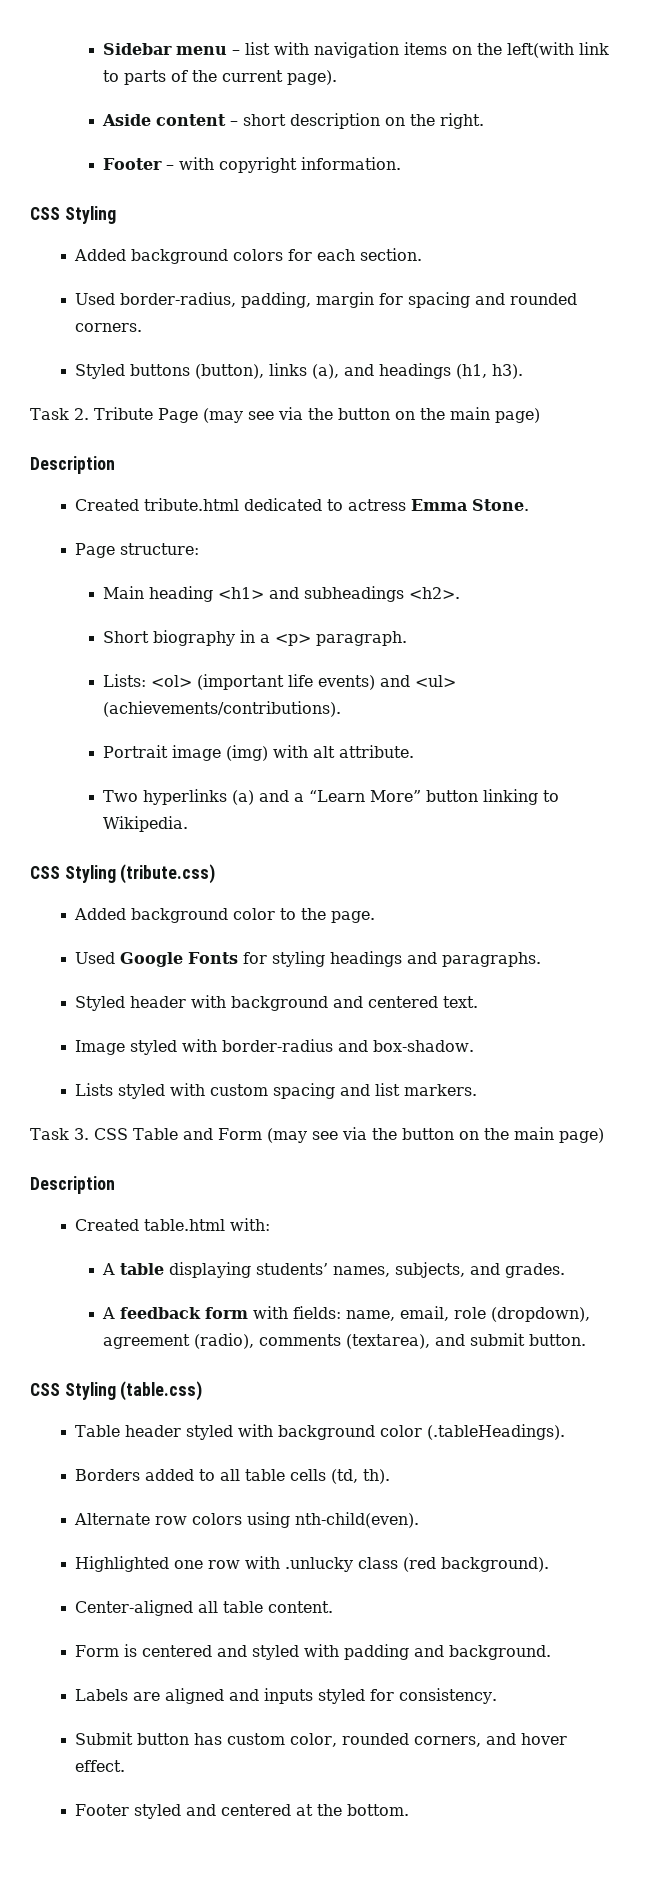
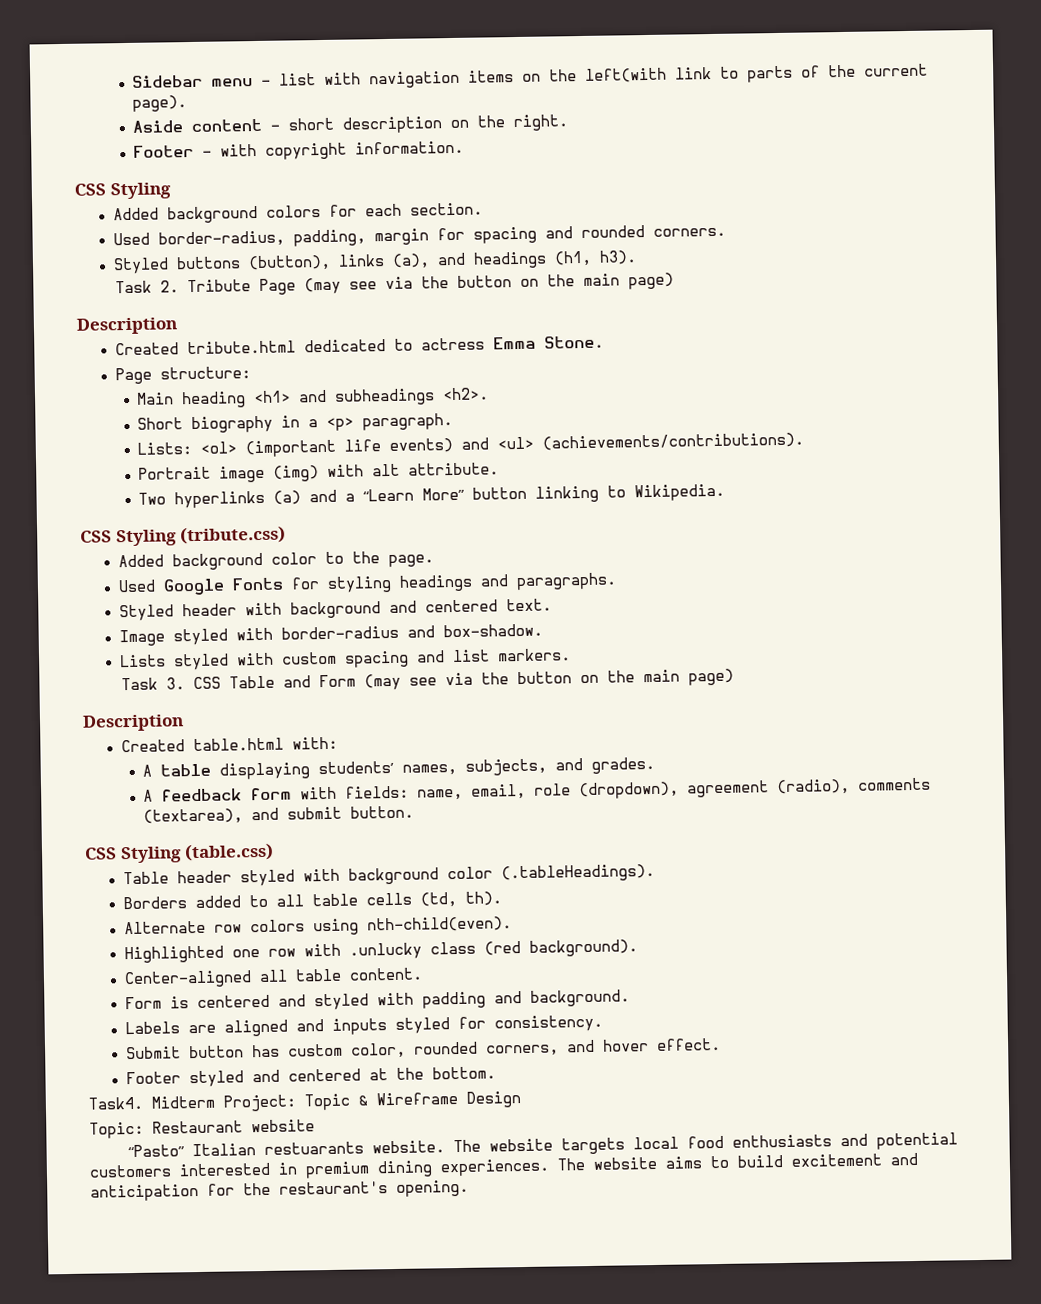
(410, 1810) none -> [88,1091,521,1112] [89,1119,315,1139] [127,1132,958,1158] [89,1152,918,1179] [90,1179,469,1202] // Task4. Midterm Project: Topic & Wireframe Design // Topic: Restaurant website // “Pasto” Italian restuarants website. The website targets local food enthusiasts and potential customers interested in premium dining experiences. The website aims to build excitement and anticipation for the restaurant's opening.

